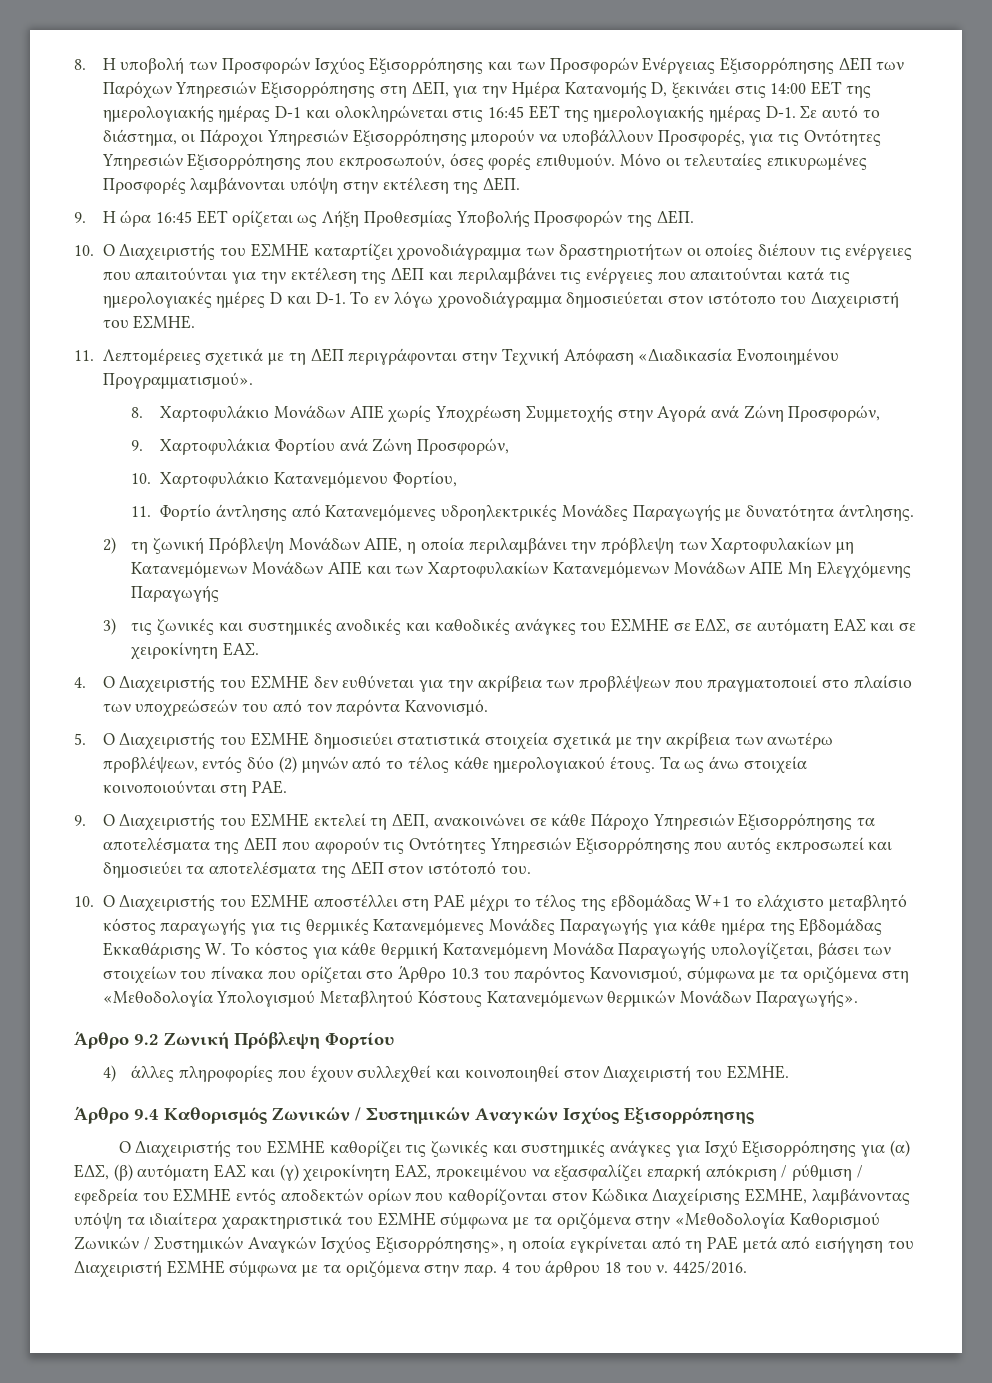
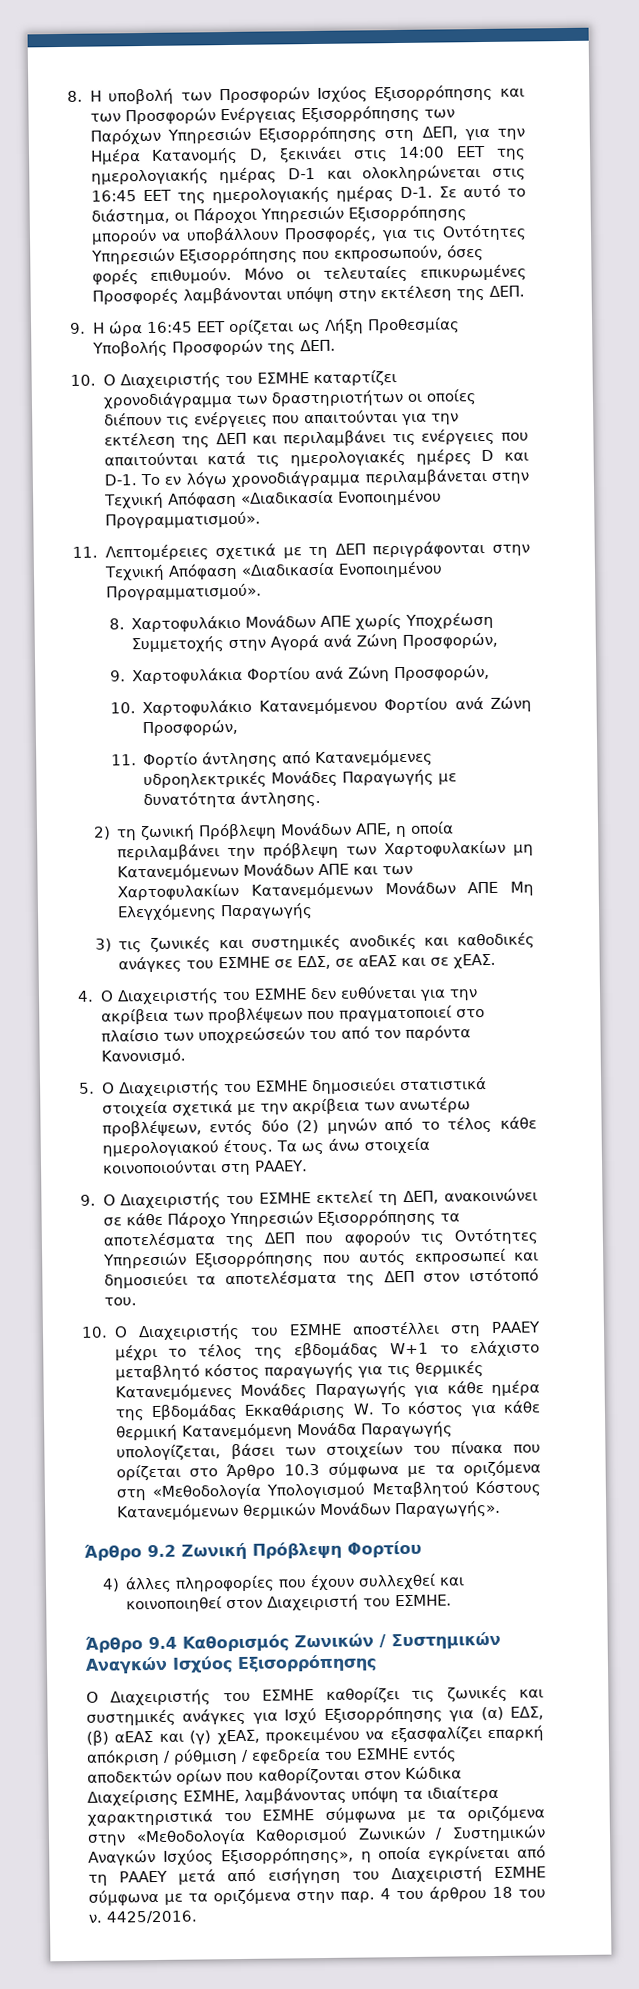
[838,57,872,71] ΔΕΠ -> (420, 114) none
[566,291,900,309] [102,315,196,329] δημοσιεύεται στον ιστότοπο του Διαχειριστή του ΕΣΜΗΕ. -> [364,468,529,486] [103,489,442,509] [104,511,261,529] περιλαμβάνεται στην Τεχνική Απόφαση «Διαδικασία Ενοποιημένου Προγραμματισμού».
[392,471,457,488] Φορτίου, -> [384,696,532,714] [142,719,239,737] Φορτίου ανά Ζώνη Προσφορών,
[756,618,917,635] [131,642,260,660] αυτόματη ΕΑΣ και σε χειροκίνητη ΕΑΣ. -> [358,953,497,969] αΕΑΣ και σε χΕΑΣ.
[252,780,288,794] ΡΑΕ. -> [253,1160,308,1172] ΡΑΑΕΥ.
[434,894,466,908] ΡΑΕ -> [490,1321,541,1333] ΡΑΑΕΥ
[483,966,683,983] του παρόντος Κανονισμού, -> (320, 1470) none
[137,1164,432,1182] αυτόματη ΕΑΣ και (γ) χειροκίνητη ΕΑΣ, -> [114,1729,260,1745] αΕΑΣ και (γ) χΕΑΣ,
[706,1236,738,1250] ΡΑΕ -> [119,1870,169,1883] ΡΑΑΕΥ

